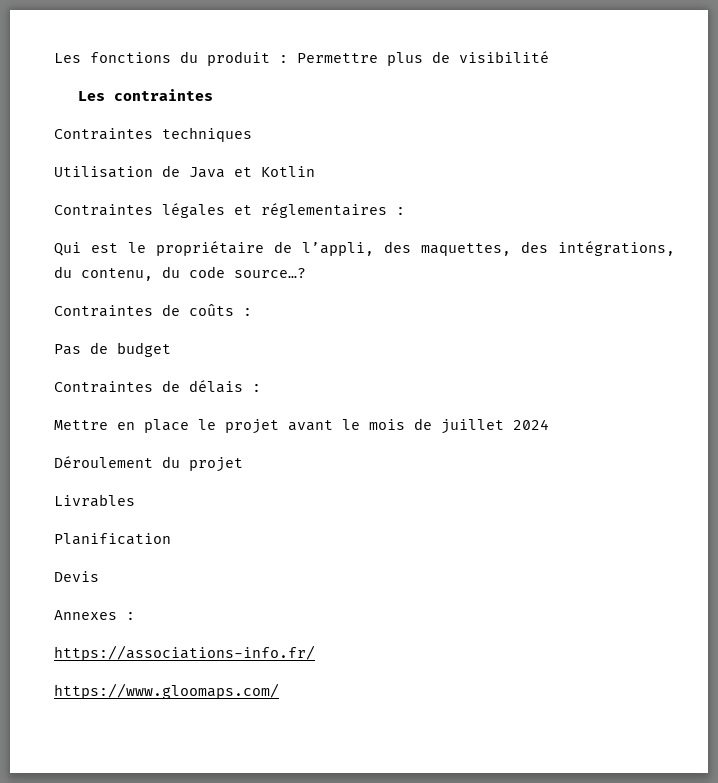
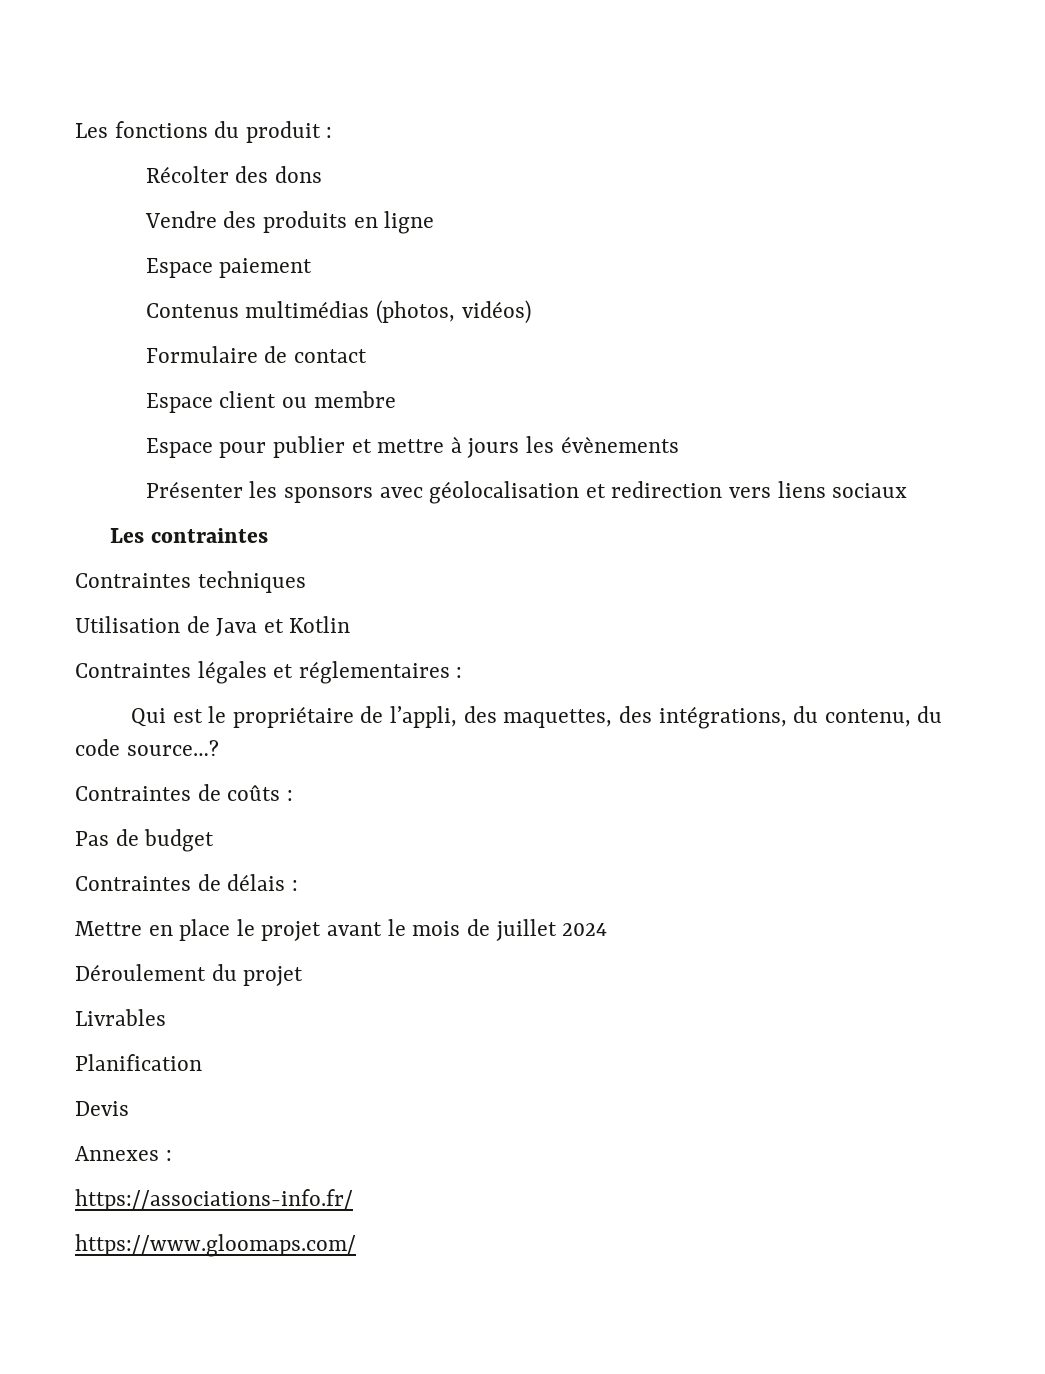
[297,51,549,66] Permettre plus de visibilité -> [145,166,322,183] [144,211,435,234] [145,258,313,278] [145,300,531,324] [145,346,367,363] [145,391,396,413] [145,436,679,458] [145,481,908,504] // Récolter des dons // Vendre des produits en ligne // Espace paiement // Contenus multimédias (photos, vidéos) // Formulaire de contact // Espace client ou membre // Espace pour publier et mettre à jours les évènements // Présenter les sponsors avec géolocalisation et redirection vers liens sociaux

